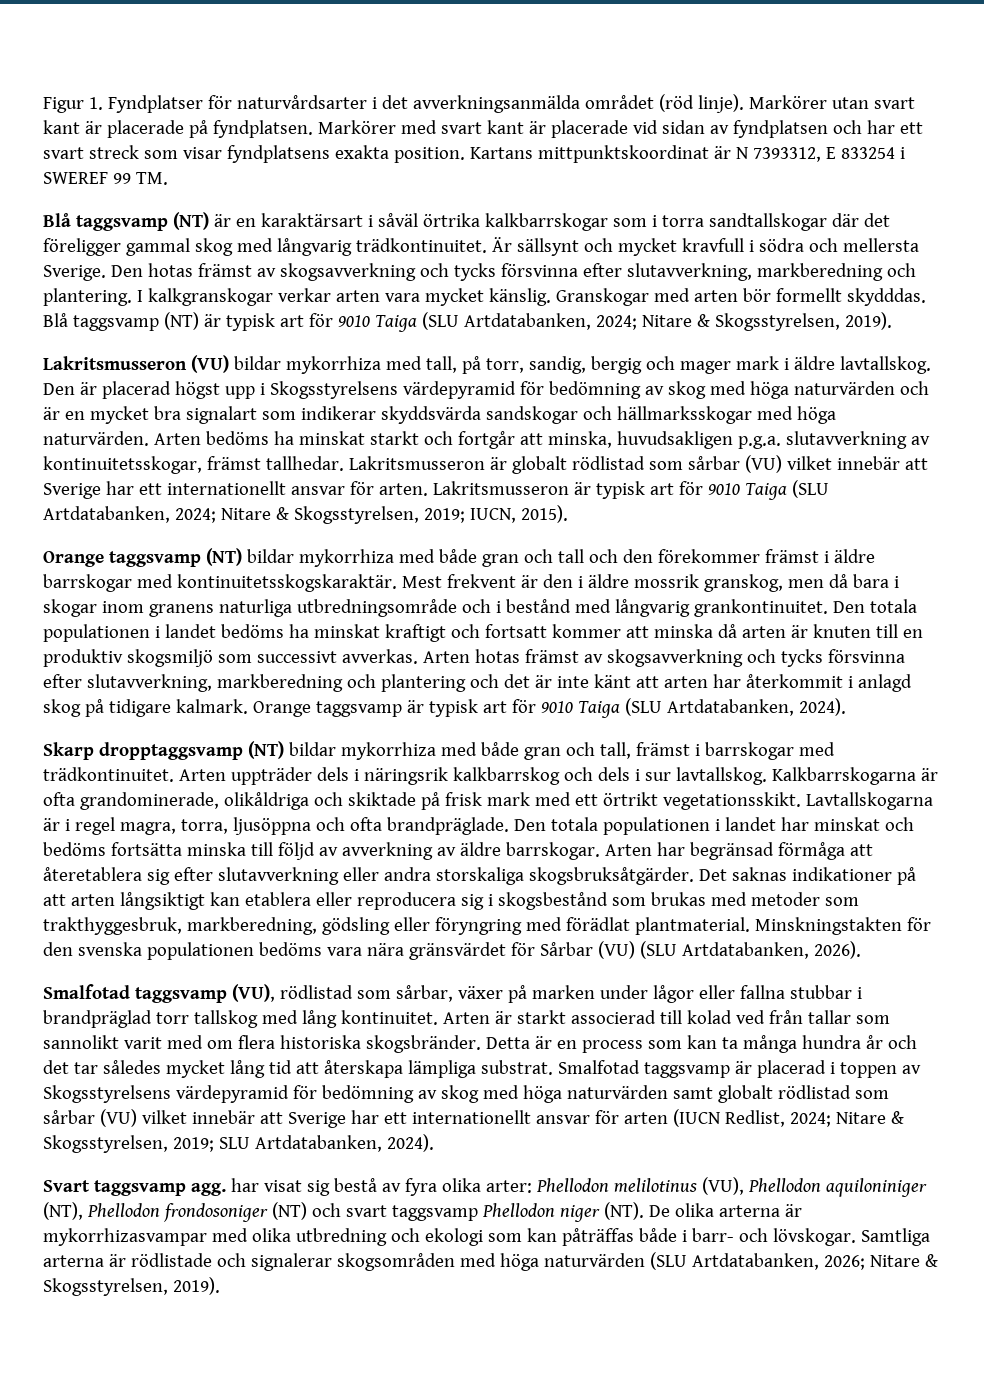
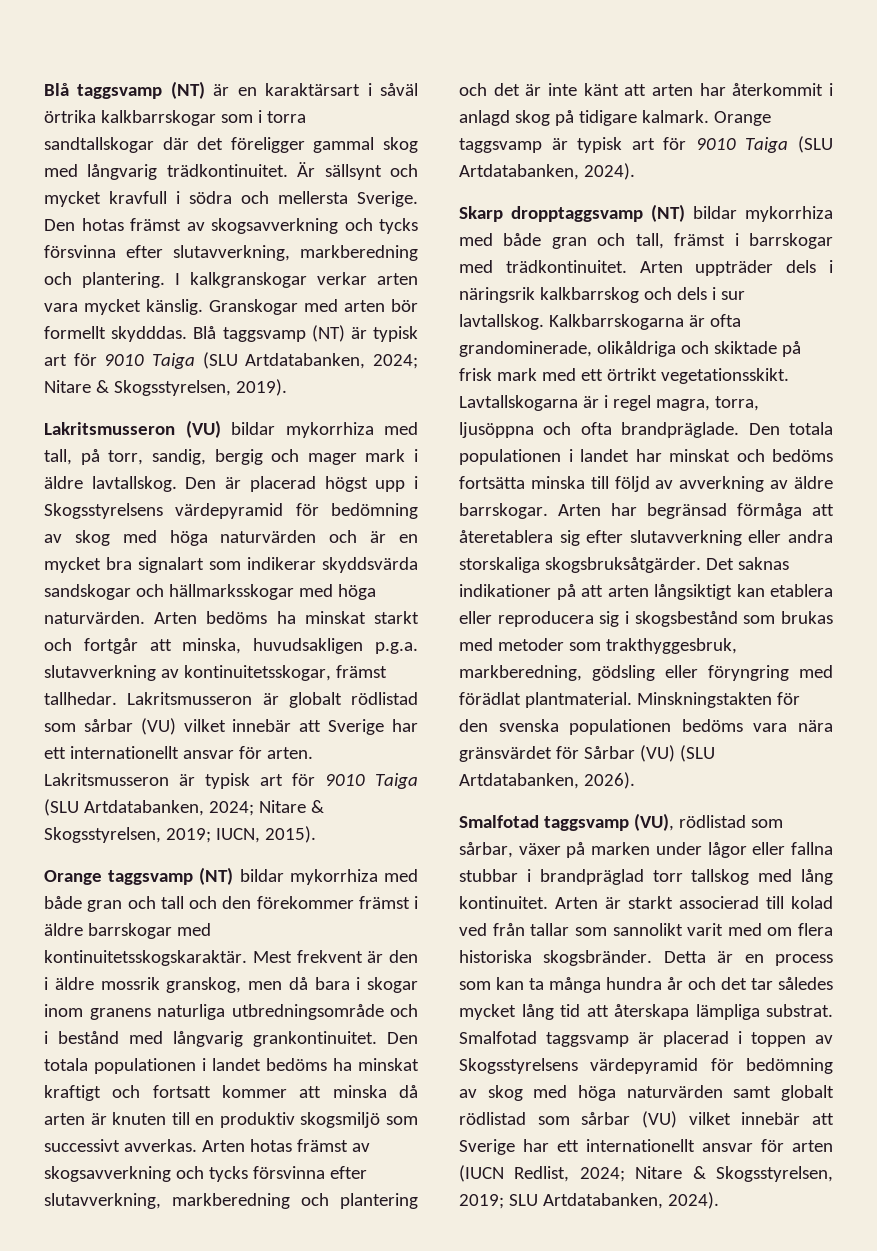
[43,94,915,113] [43,120,923,138] [43,145,905,163] [43,172,168,185] Figur 1. Fyndplatser för naturvårdsarter i det avverkningsanmälda området (röd linje). Markörer utan svart kant är placerade på fyndplatsen. Markörer med svart kant är placerade vid sidan av fyndplatsen och har ett svart streck som visar fyndplatsens exakta position. Kartans mittpunktskoordinat är N 7393312, E 833254 i SWEREF 99 TM. // -> (44, 89) none
[43,1177,927,1197] [43,1202,802,1222] [43,1228,930,1246] [43,1252,938,1271] [43,1277,220,1296] // Svart taggsvamp agg. har visat sig bestå av fyra olika arter: Phellodon melilotinus (VU), Phellodon aquiloniniger (NT), Phellodon frondosoniger (NT) och svart taggsvamp Phellodon niger (NT). De olika arterna är mykorrhizasvampar med olika utbredning och ekologi som kan påträffas både i barr- och lövskogar. Samtliga arterna är rödlistade och signalerar skogsområden med höga naturvärden (SLU Artdatabanken, 2026; Nitare & Skogsstyrelsen, 2019). -> (719, 1200) none

